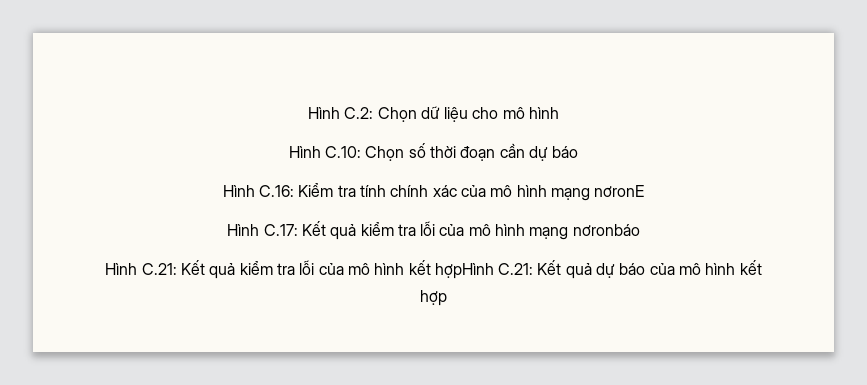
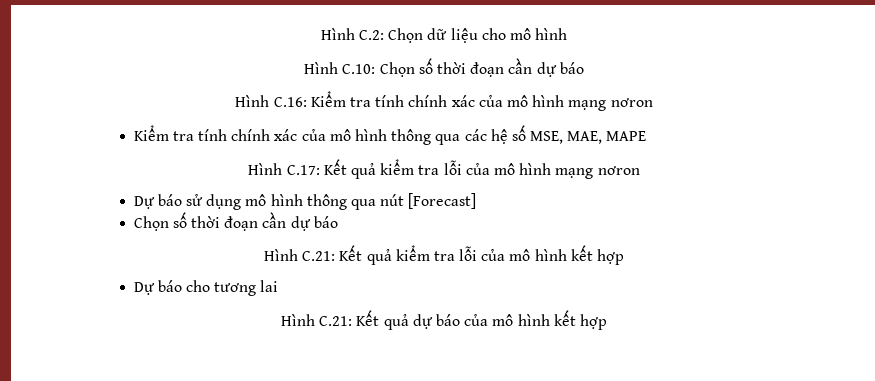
[594,185,645,197] nơronE -> [610,98,653,107] [133,125,647,145] nơron // Kiểm tra tính chính xác của mô hình thông qua các hệ số MSE, MAE, MAPE
[572,224,640,236] nơronbáo -> [597,166,640,175] [133,193,477,210] [133,212,338,231] nơron // Dự báo sử dụng mô hình thông qua nút [Forecast] // Chọn số thời đoạn cần dự báo
[434,263,494,279] hợpHình -> [597,249,625,265] [133,280,279,296] [281,314,316,326] hợp // Dự báo cho tương lai // Hình

